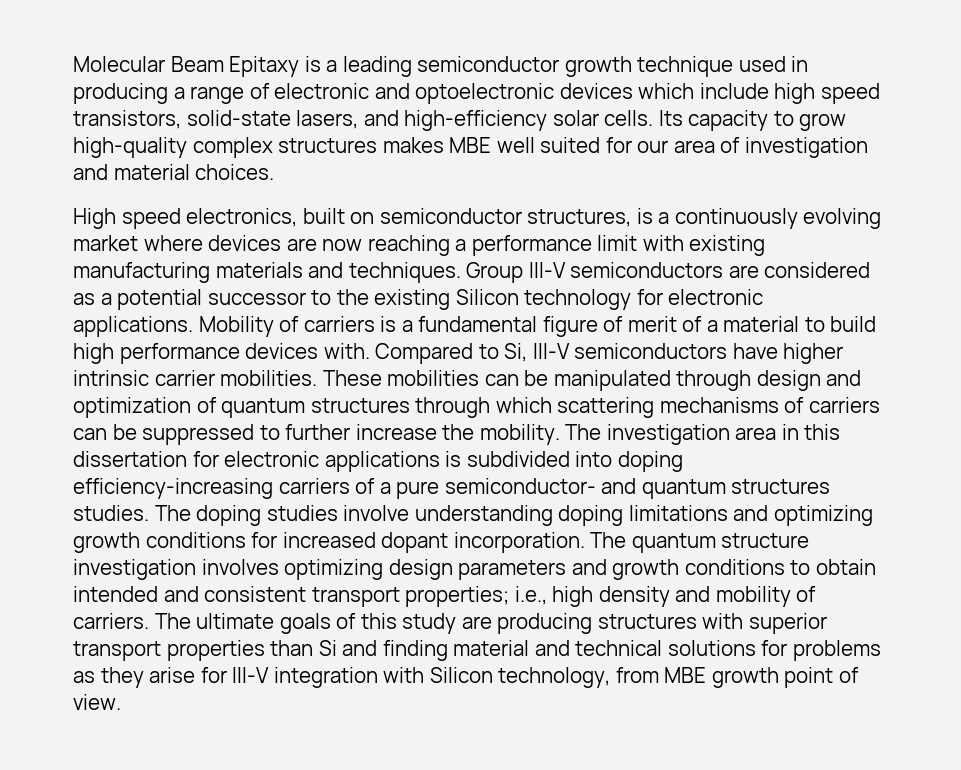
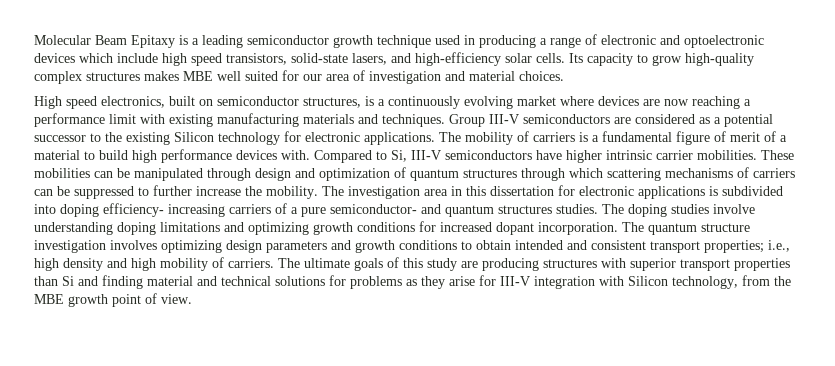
[198,316,274,337] Mobility -> [439,132,513,145] The mobility
[73,478,273,499] efficiency-increasing -> [103,203,225,217] efficiency- increasing
(711, 594) none -> [131,258,156,271] high
(659, 675) none -> [774,276,791,286] the

